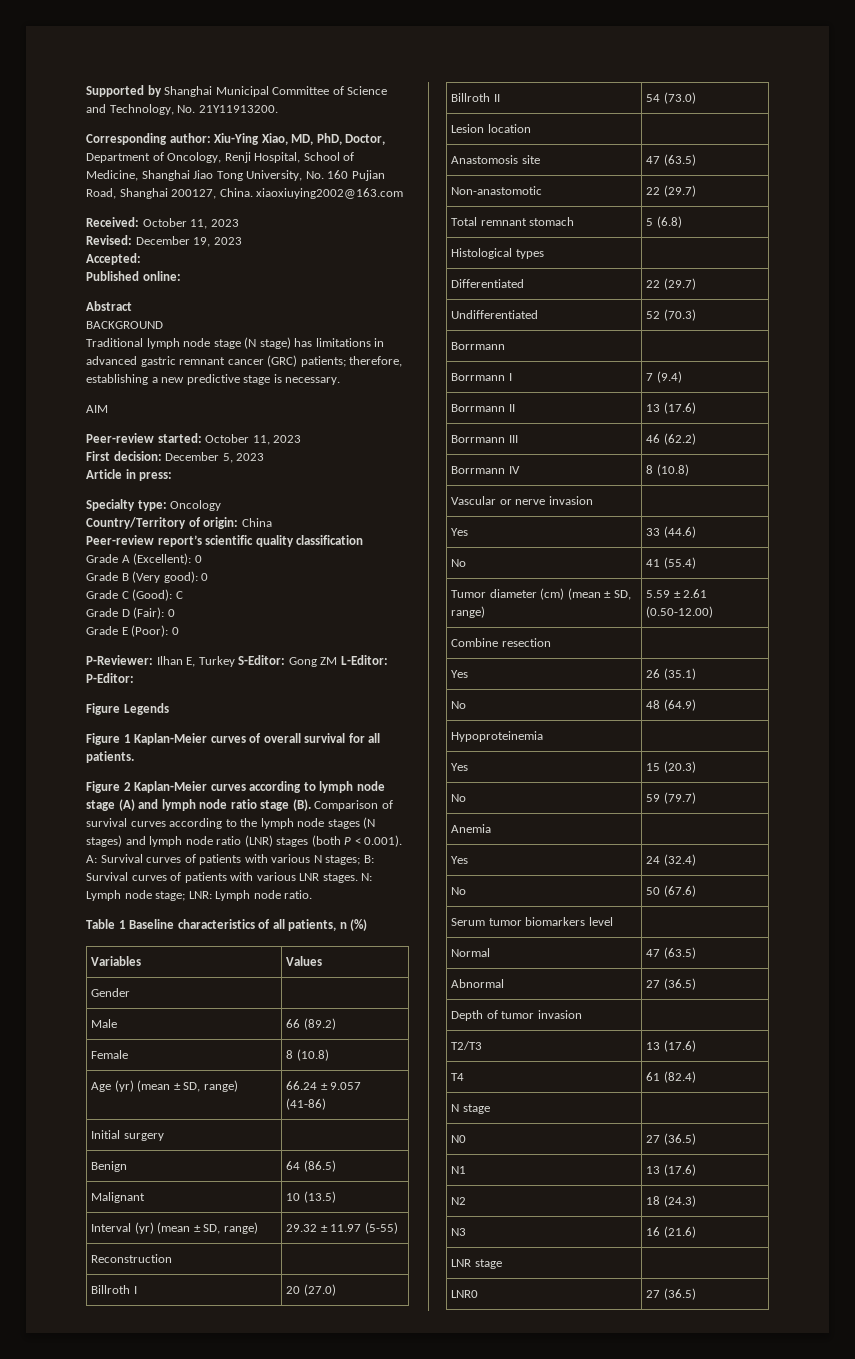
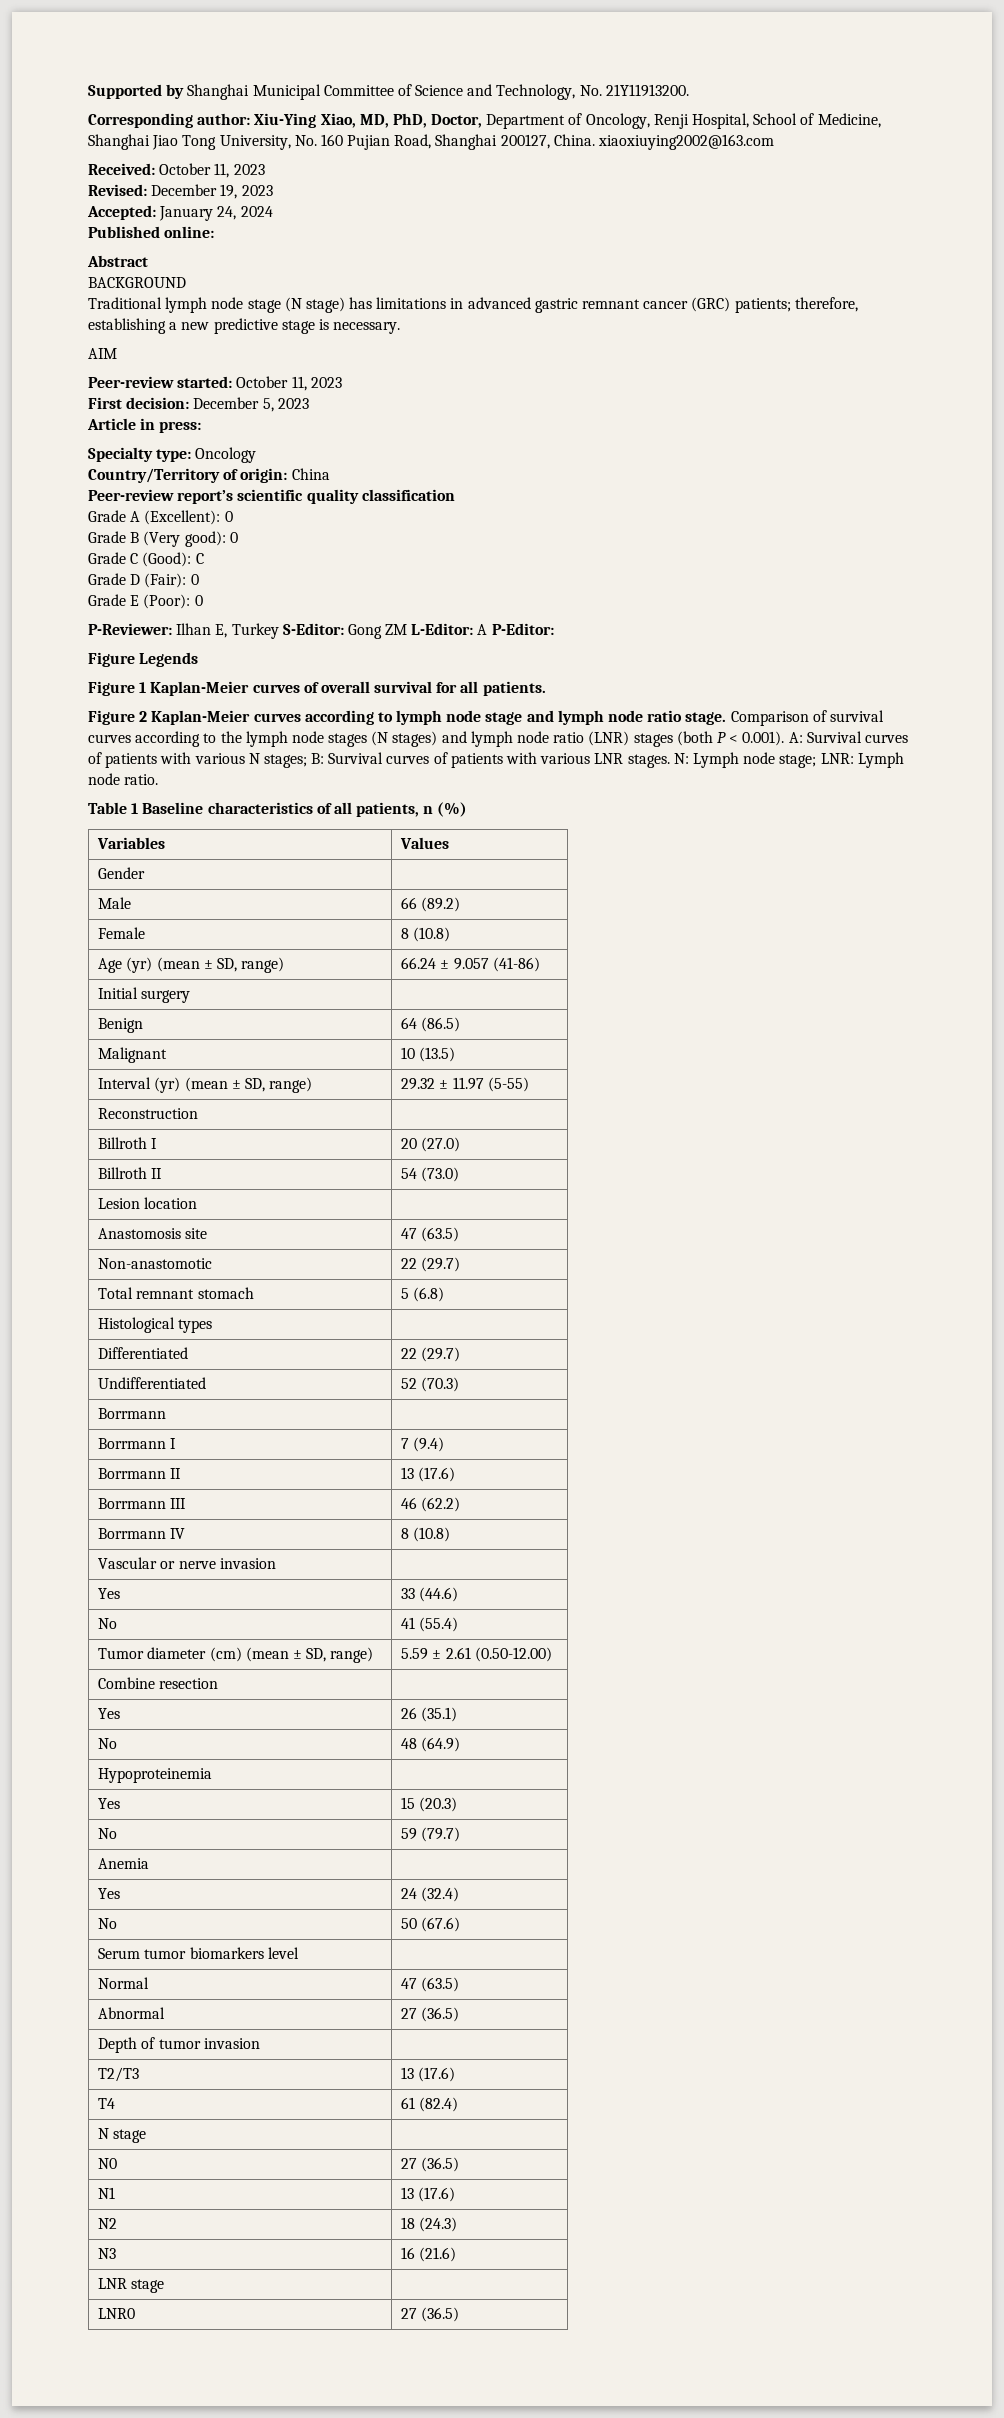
(141, 259) none -> [159,206,273,221] January 24, 2024
(388, 660) none -> [477,624,488,635] A
[118,799,311,811] (A) and lymph node ratio stage (B). -> [526,710,727,725] and lymph node ratio stage.

